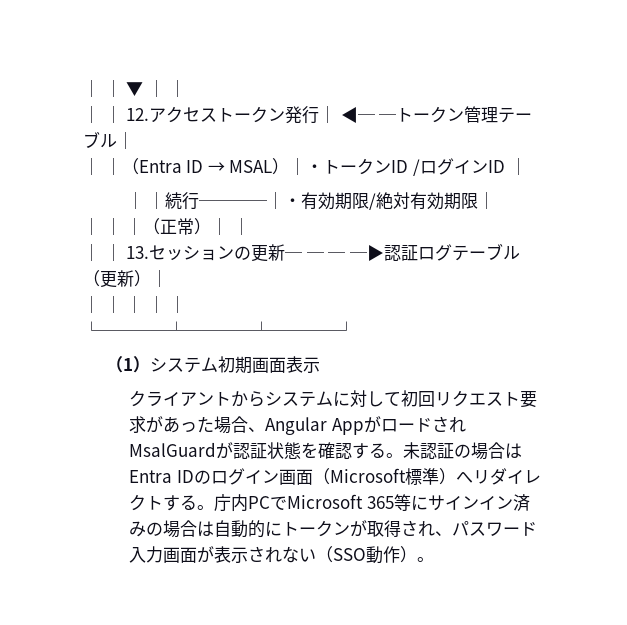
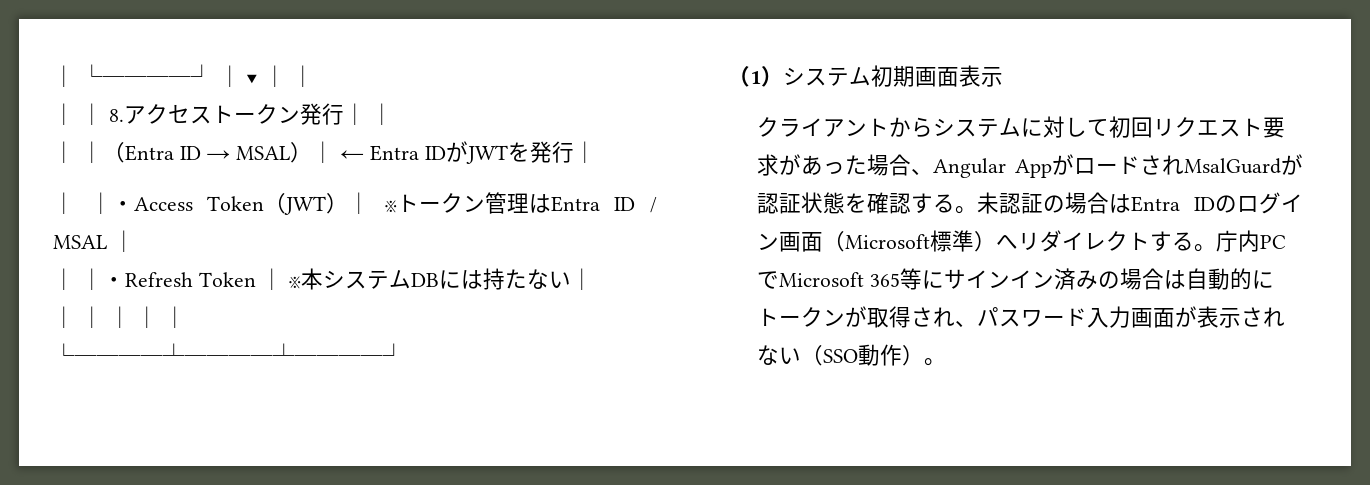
[83,80,100,97] │ -> [53,64,213,87] │ └────┘
[126,108,150,121] 12. -> [108,109,124,122] 8.
[340,106,533,123] [83,131,117,148] ◀─ ─トークン管理テーブル -> (366, 114) none
[306,158,527,176] [126,192,496,210] [83,218,250,235] [83,243,520,262] [83,270,151,288] ・トークンID /ログインID │ // │ │続行────│・有効期限/絶対有効期限│ // │ │ │（正常）│ │ // │ │ 13.セッションの更新─ ─ ─ ─▶認証ログテーブル（更新） -> [340,141,596,164] [53,192,658,215] [53,230,135,252] [53,268,572,290] ← Entra IDがJWTを発行│ // │ │・Access Token（JWT）│ ※トークン管理はEntra ID / MSAL │ // │ │・Refresh Token │ ※本システムDBには持たない

